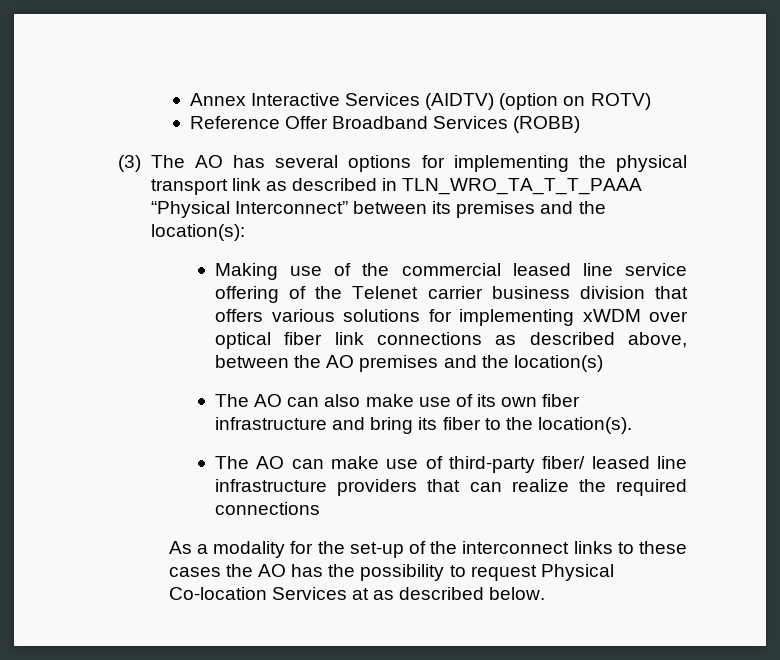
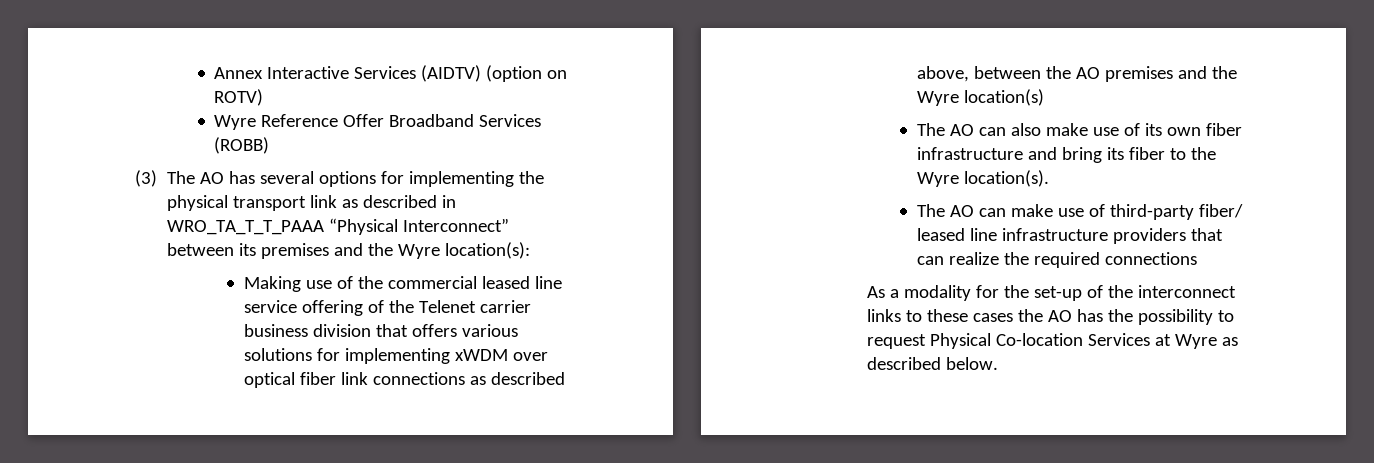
(651, 101) none -> [214,115,257,130] Wyre
[402,178,643,195] TLN_WRO_TA_T_T_PAAA -> [166,220,324,235] WRO_TA_T_T_PAAA
(606, 207) none -> [397,244,440,259] Wyre
(509, 361) none -> [916,91,959,106] Wyre
(533, 423) none -> [916,172,959,187] Wyre
(370, 594) none -> [1174,334,1217,349] Wyre

